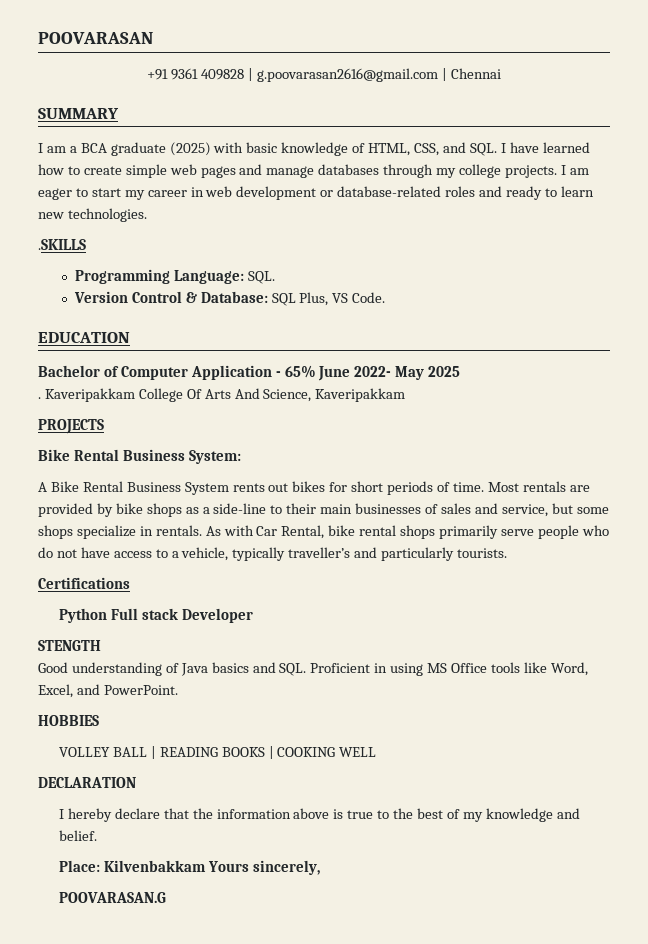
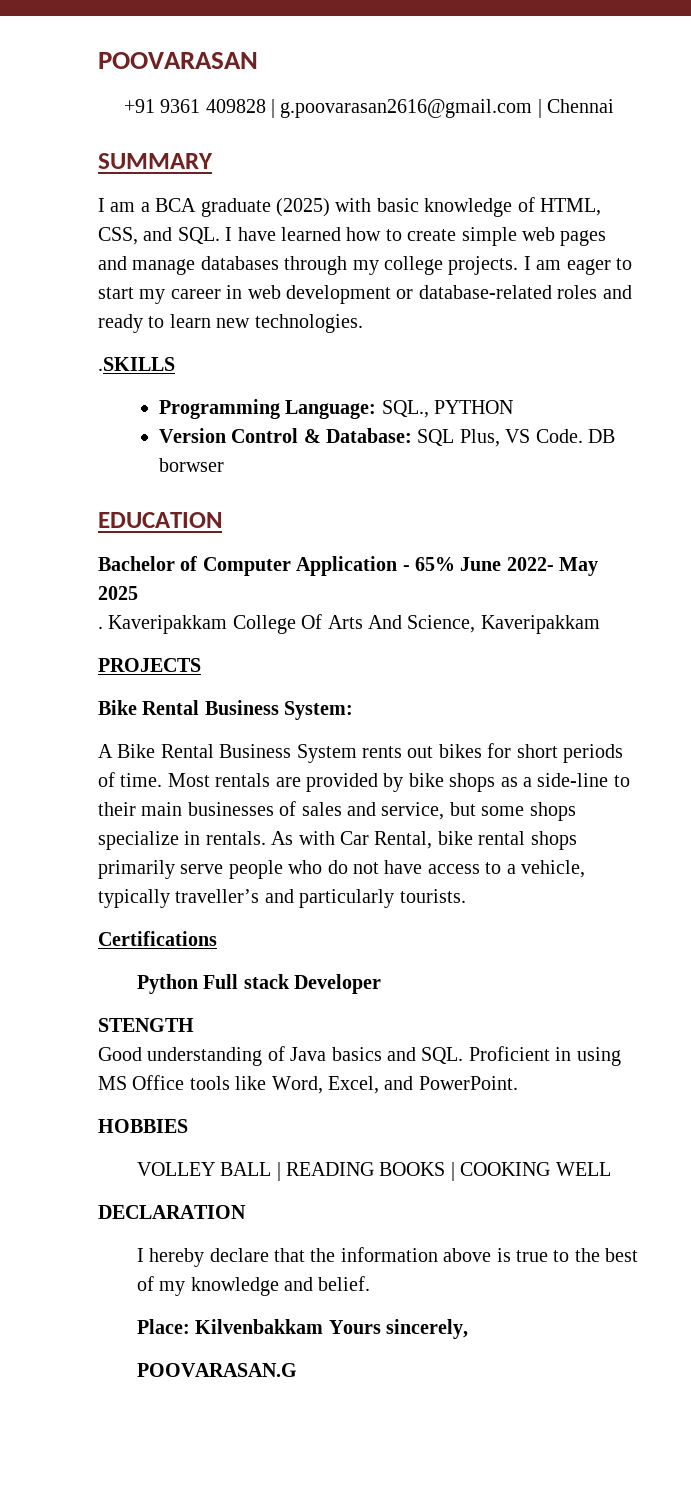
[247,271,275,284] SQL. -> [381,400,513,418] SQL., PYTHON
(386, 297) none -> [587,429,615,443] [158,458,224,472] DB borwser

